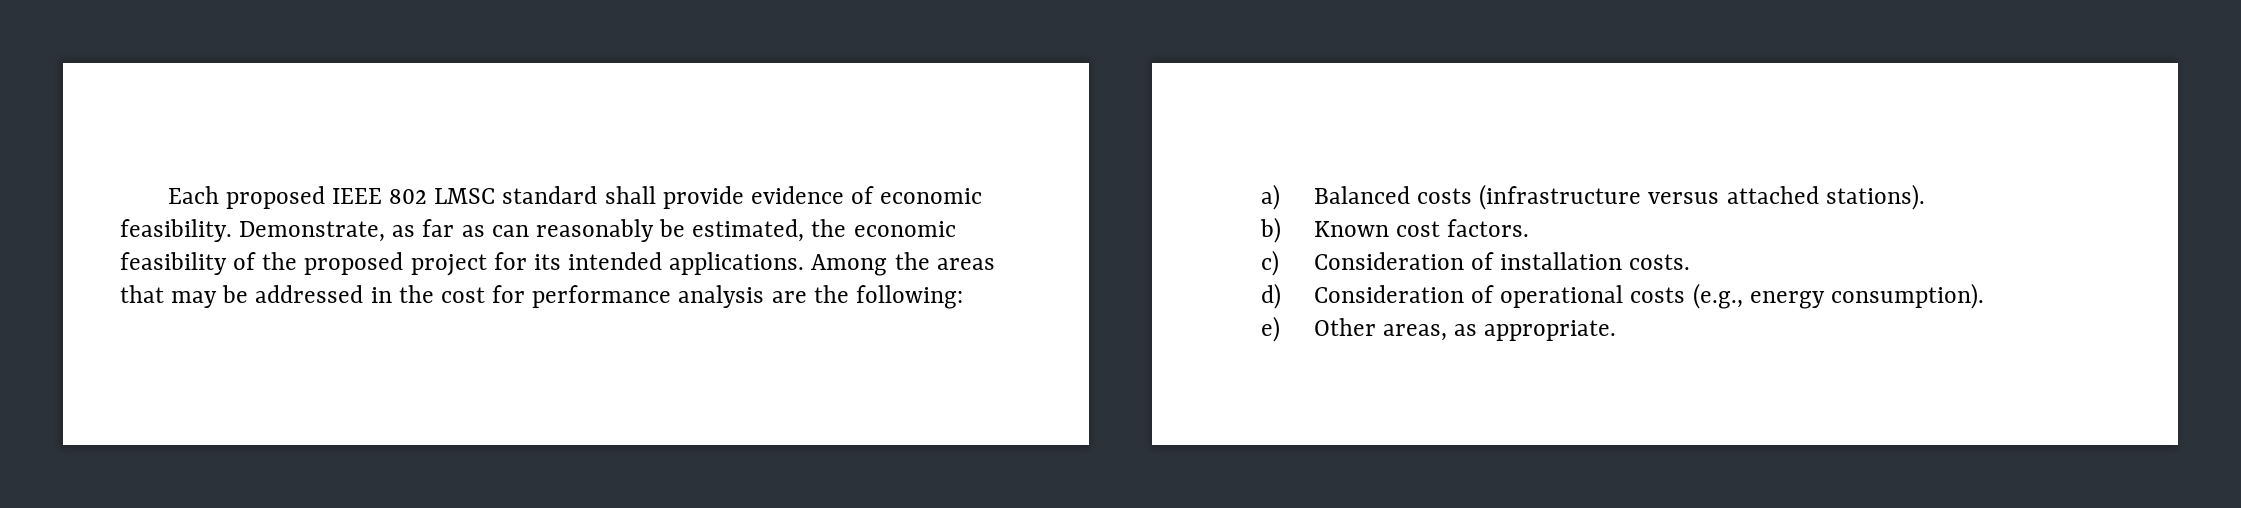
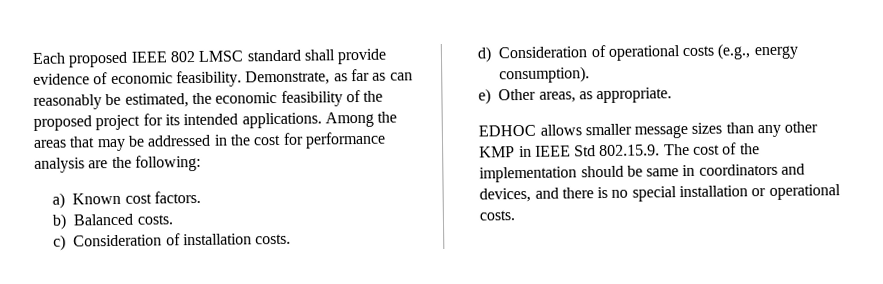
[1313,184,1925,210] [1260,217,1282,243] Balanced costs (infrastructure versus attached stations). // b) -> (66, 200) none
(1530, 228) none -> [52,213,173,230] // b) Balanced costs.
(1617, 330) none -> [478,121,819,139] [479,142,760,158] [479,163,806,183] [479,184,841,203] [479,210,516,221] // EDHOC allows smaller message sizes than any other KMP in IEEE Std 802.15.9. The cost of the implementation should be same in coordinators and devices, and there is no special installation or operational costs.

